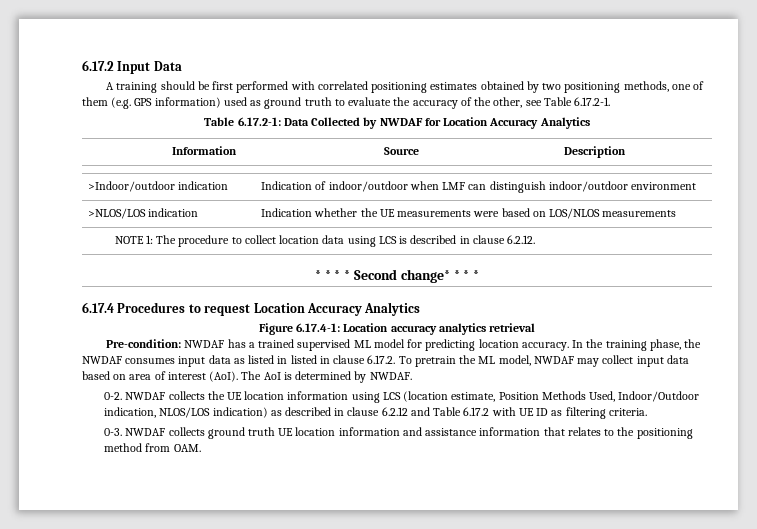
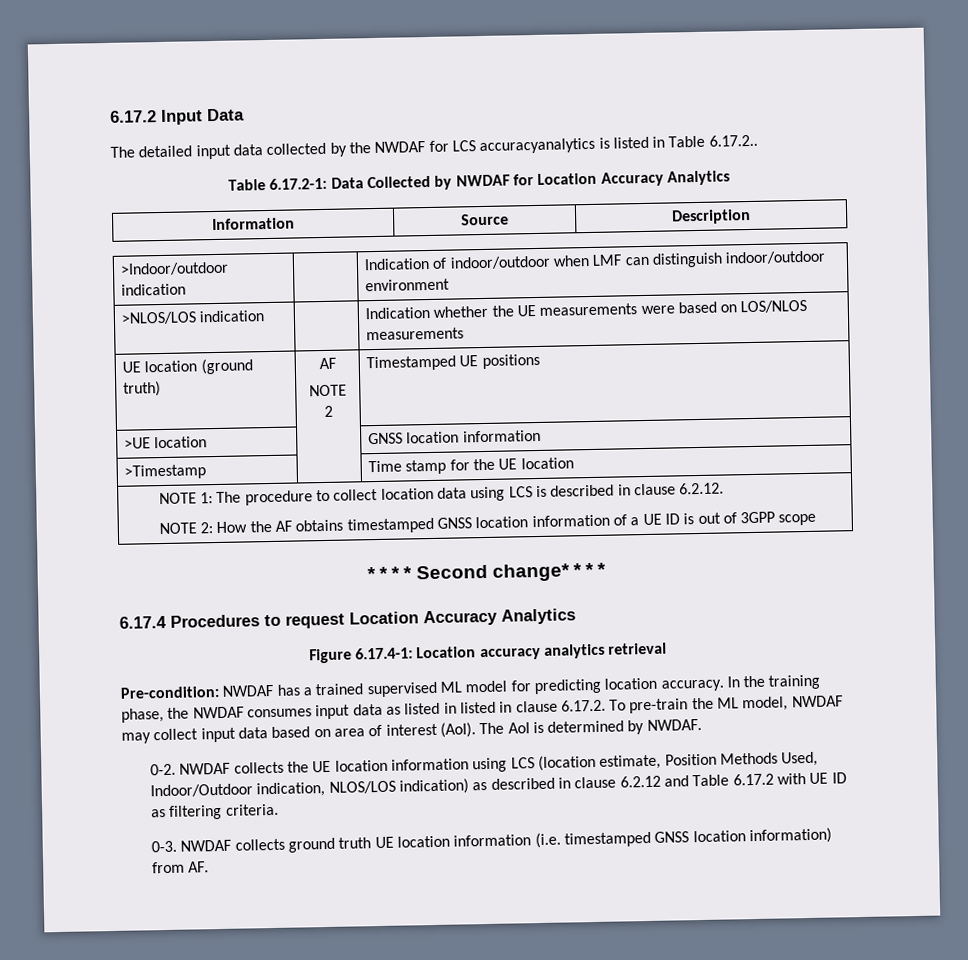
[106,81,705,93] [82,97,611,109] A training should be first performed with correlated positioning estimates obtained by two positioning methods, one of them (e.g. GPS information) used as ground truth to evaluate the accuracy of the other, see Table 6.17.2-1. -> [110,134,758,160] The detailed input data collected by the NWDAF for LCS accuracyanalytics is listed in Table 6.17.2..
(677, 213) none -> [121,358,253,375] [122,381,161,397] [318,357,336,370] [309,384,347,397] [323,405,333,417] [365,353,540,372] [123,436,208,449] [367,429,541,445] [123,464,206,480] [367,457,574,475] // UE location (ground truth) | AF // NOTE 2 | Timestamped UE positions // >UE location | | GNSS location information // >Timestamp | | Time stamp for the UE location
(535, 239) none -> [158,511,817,535] // NOTE 2: How the AF obtains timestamped GNSS location information of a UE ID is out of 3GPP scope
[414,356,456,367] pretrain -> [629,698,689,714] pre-train
[402,427,693,439] [104,443,201,452] and assistance information that relates to the positioning method from OAM. -> [534,827,833,849] [152,861,210,874] (i.e. timestamped GNSS location information) from AF.

